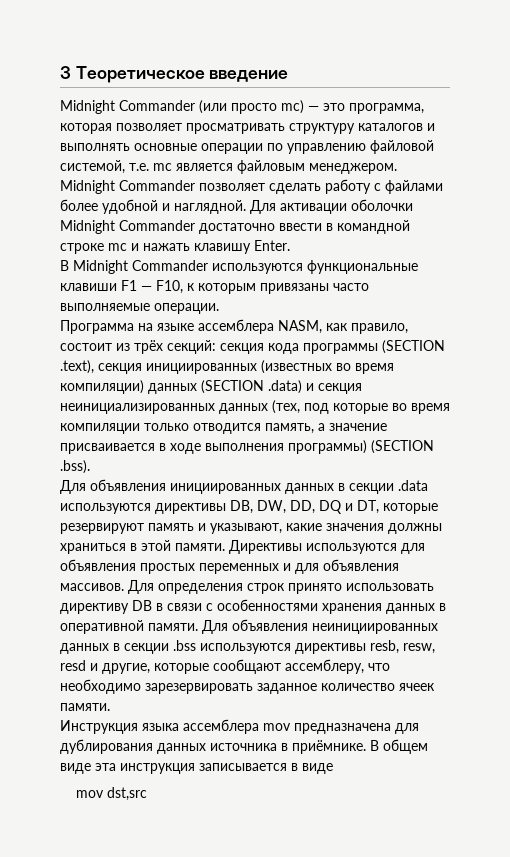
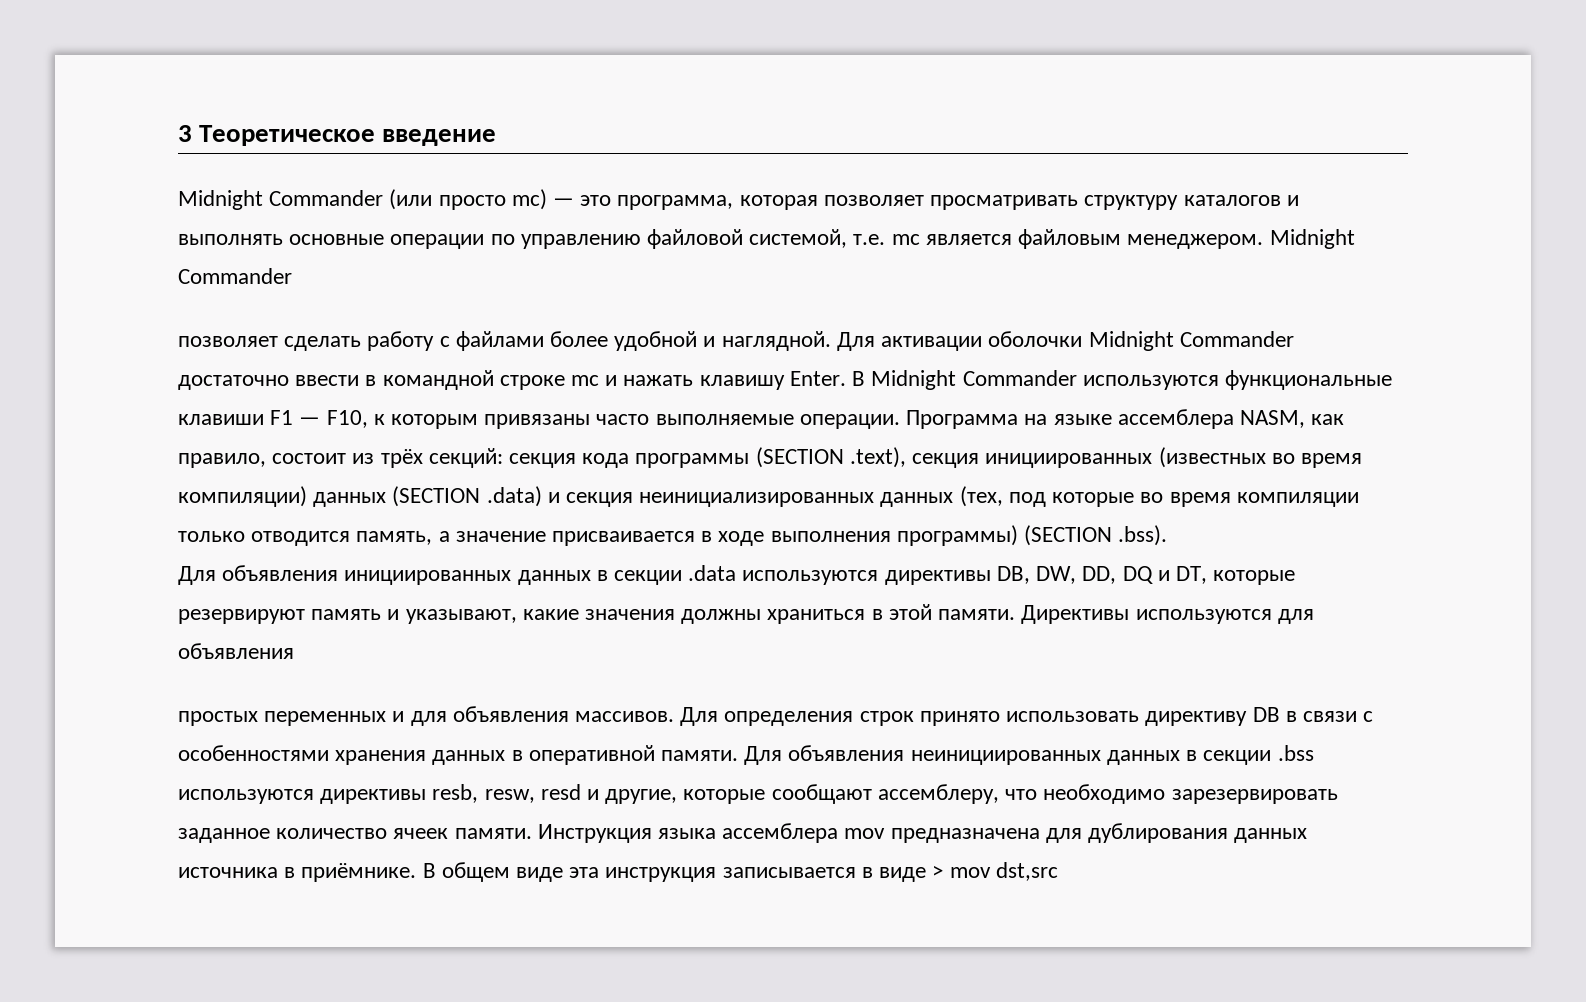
(195, 185) none -> (292, 276) //
(290, 245) // -> (846, 378) none
(219, 308) // -> (900, 421) none
(136, 565) none -> (294, 651) //
(110, 707) // -> (532, 833) none
(333, 768) // -> [932,865,944,878] >

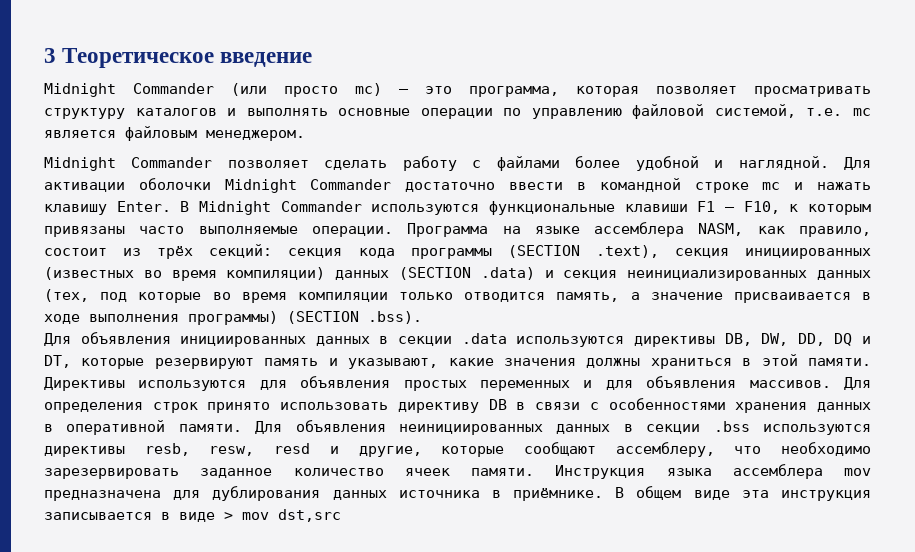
[1269,229,1355,249] [178,268,292,284] Midnight Commander // -> [44,157,213,171] // Midnight Commander
(294, 651) // -> (391, 382) none

